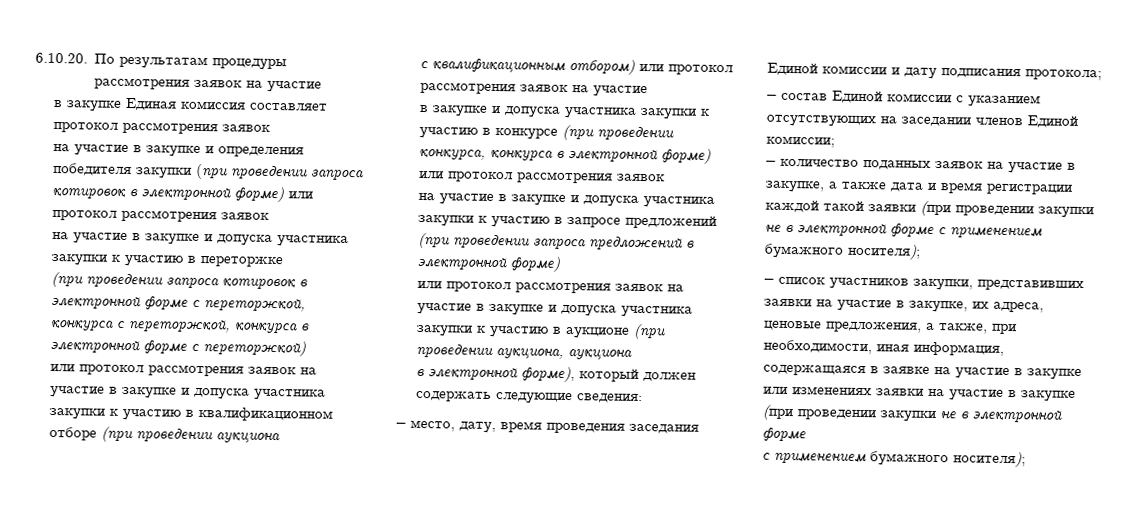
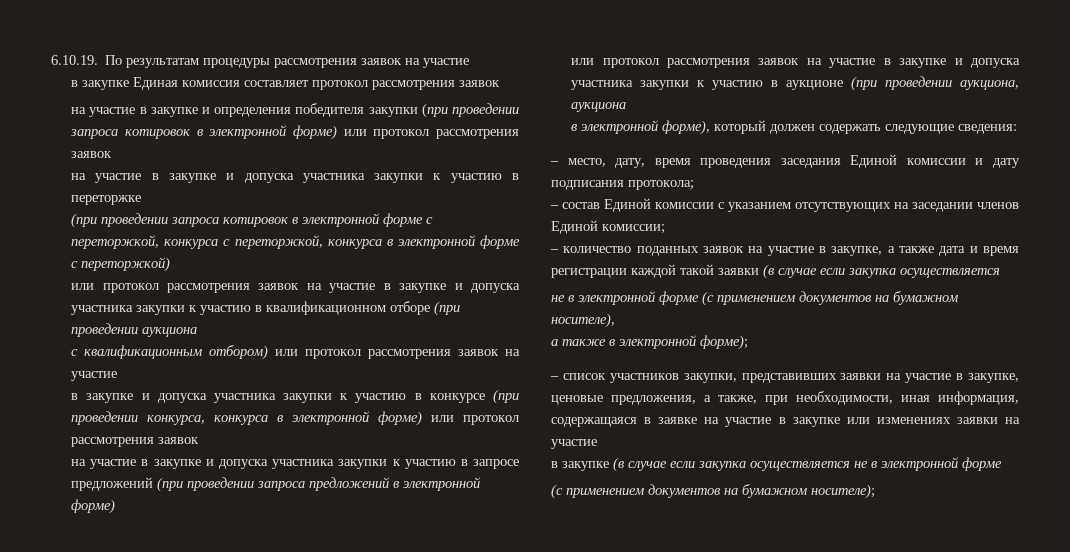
[35,52,88,64] 6.10.20. -> [51,55,98,65] 6.10.19.
[920,200,1094,219] [765,223,1043,240] [765,243,921,260] (при проведении закупки не в электронной форме с применением бумажного носителя); -> [763,264,1000,279] [551,291,958,306] [551,313,615,328] [551,335,748,350] (в случае если закупка осуществляется // не в электронной форме (с применением документов на бумажном носителе), // а также в электронной форме);
[972,301,1044,313] их адреса, -> (1020, 378) none
[1008,390,1076,402] [762,404,936,423] в закупке (при проведении закупки -> [551,457,850,472] // в закупке (в случае если закупка осуществляется
[762,451,1026,468] с применением бумажного носителя); -> [551,484,875,499] (с применением документов на бумажном носителе);

